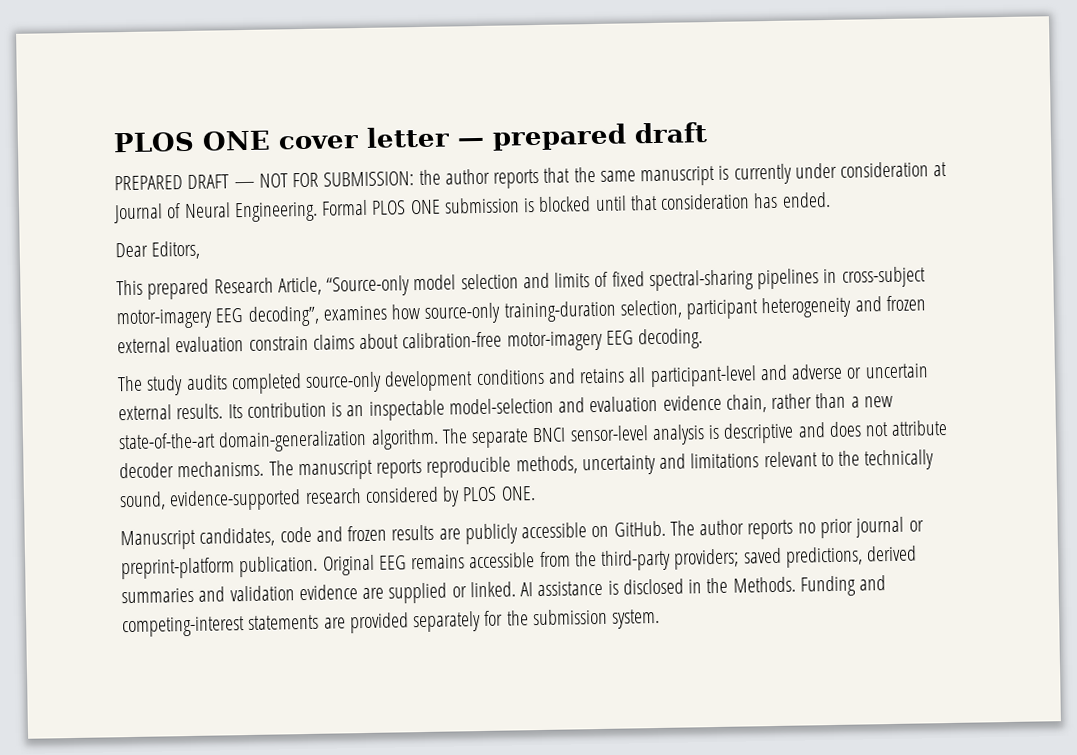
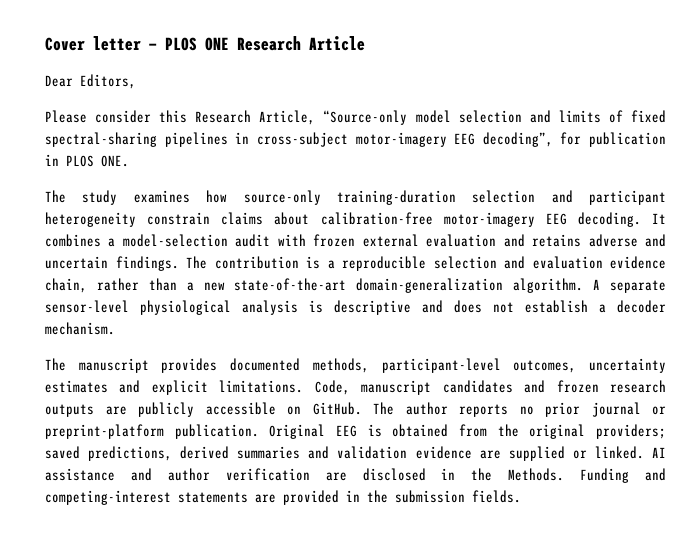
[113,122,707,153] [114,161,948,191] [113,191,831,224] PLOS ONE cover letter — prepared draft // PREPARED DRAFT — NOT FOR SUBMISSION: the author reports that the same manuscript is currently under consideration at Journal of Neural Engineering. Formal PLOS ONE submission is blocked until that consideration has ended. -> [45,36,365,51] Cover letter — PLOS ONE Research Article
[116,278,210,300] This prepared -> [45,110,188,123] Please consider this
[322,295,926,324] [117,336,245,354] examines how source-only training-duration selection, participant heterogeneity and frozen external evaluation -> [560,132,666,147] [45,154,129,167] [45,190,666,205] [45,212,136,227] for publication in PLOS ONE. // The study examines how source-only training-duration selection and participant heterogeneity
[117,363,929,396] [118,397,554,421] // The study audits completed source-only development conditions and retains all participant-level and adverse or uncertain external results. Its contribution is an inspectable model-selection -> [652,213,666,224] [45,234,666,247] [45,256,497,271] It combines a model-selection audit with frozen external evaluation and retains adverse and uncertain findings. The contribution is a reproducible selection
[441,425,649,449] The separate BNCI sensor-level -> [593,279,667,293] [45,300,231,315] A separate sensor-level physiological
[891,420,949,436] [119,449,935,481] [119,486,536,512] [120,524,435,551] attribute decoder mechanisms. The manuscript reports reproducible methods, uncertainty and limitations relevant to the technically sound, evidence-supported research considered by PLOS ONE. // Manuscript candidates, code and frozen results -> [525,300,666,313] [45,322,115,335] [45,358,666,373] [45,380,667,395] [45,404,94,417] establish a decoder mechanism. // The manuscript provides documented methods, participant-level outcomes, uncertainty estimates and explicit limitations. Code, manuscript candidates and frozen research outputs
[411,552,536,570] remains accessible -> [367,424,449,437] is obtained
[600,549,672,571] third-party -> [529,424,586,439] original
[607,580,619,595] is -> [130,468,347,481] and author verification are
[412,610,504,633] separately for -> [346,490,360,502] in
[611,608,661,629] system. -> [472,490,521,503] fields.

